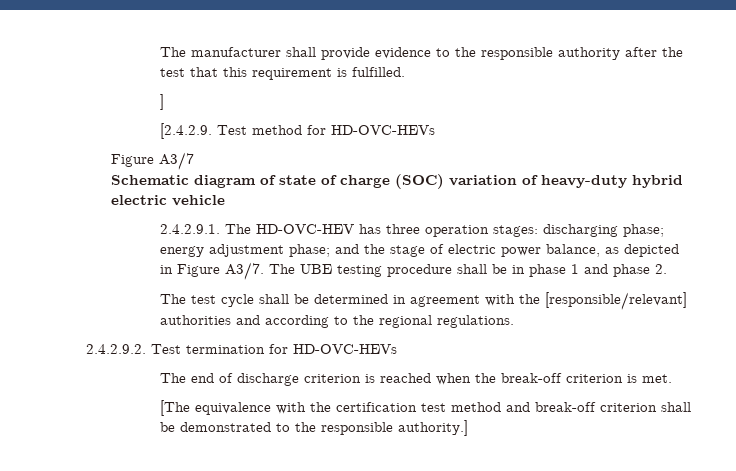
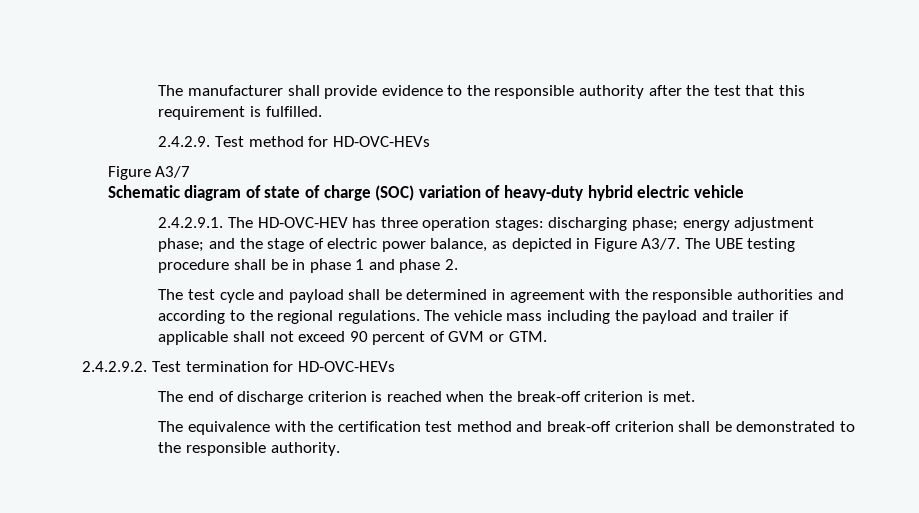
[159,94,164,110] [159,123,212,139] ] // [2.4.2.9. -> [158,136,211,147] 2.4.2.9.
(254, 300) none -> [258,289,344,303] and payload
[544,292,687,310] [responsible/relevant] -> [652,289,733,303] responsible
(514, 321) none -> [424,310,790,324] [158,331,547,345] The vehicle mass including the payload and trailer if applicable shall not exceed 90 percent of GVM or GTM.
[159,400,190,416] [The -> [158,421,184,432] The
[397,420,468,436] authority.] -> [270,442,340,456] authority.

